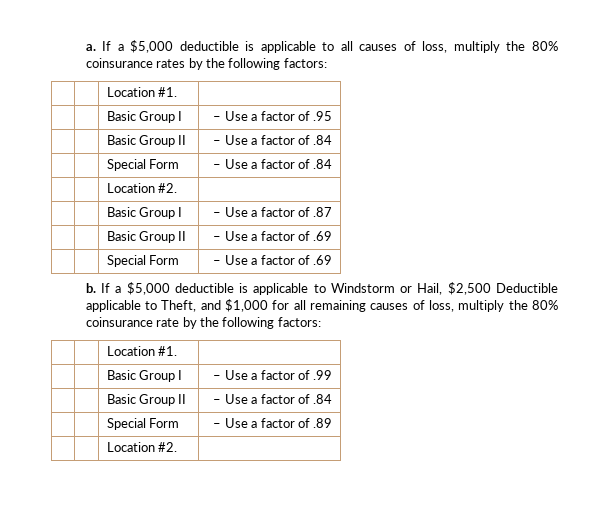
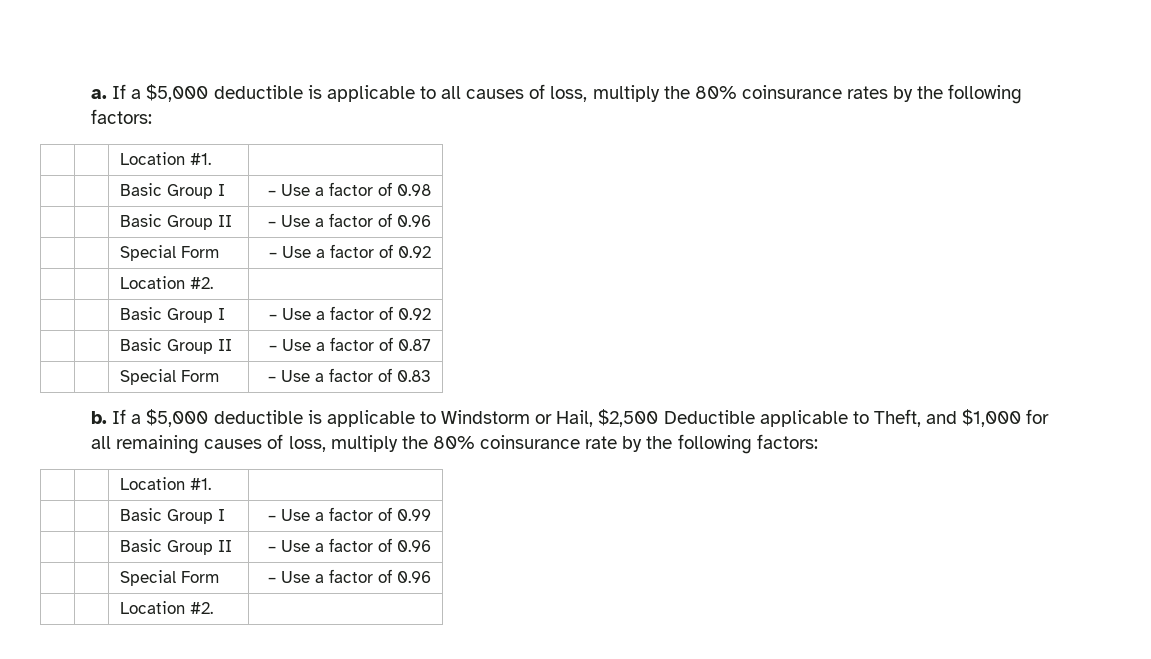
[313,111,333,121] [106,135,187,147] [213,135,333,145] [106,159,180,171] [213,159,333,169] .95 // | | Basic Group II | – Use a factor of .84 // | | Special Form | – Use a factor of .84 -> [396,184,431,196] [120,214,233,230] [267,213,431,227] [120,245,220,261] [268,244,431,258] 0.98 // | | Basic Group II | – Use a factor of 0.96 // | | Special Form | – Use a factor of 0.92
[313,207,333,217] [106,231,187,243] [213,231,333,241] [106,255,180,267] [213,255,333,265] .87 // | | Basic Group II | – Use a factor of .69 // | | Special Form | – Use a factor of .69 -> [397,308,431,320] [120,338,233,354] [268,337,431,351] [120,369,220,385] [267,368,431,382] 0.92 // | | Basic Group II | – Use a factor of 0.87 // | | Special Form | – Use a factor of 0.83
[313,370,333,380] [106,394,187,406] [213,394,333,404] [106,418,180,430] [213,418,333,428] .99 // | | Basic Group II | – Use a factor of .84 // | | Special Form | – Use a factor of .89 -> [396,509,431,521] [120,539,233,555] [267,538,431,552] [120,570,220,586] [267,569,431,583] 0.99 // | | Basic Group II | – Use a factor of 0.96 // | | Special Form | – Use a factor of 0.96

